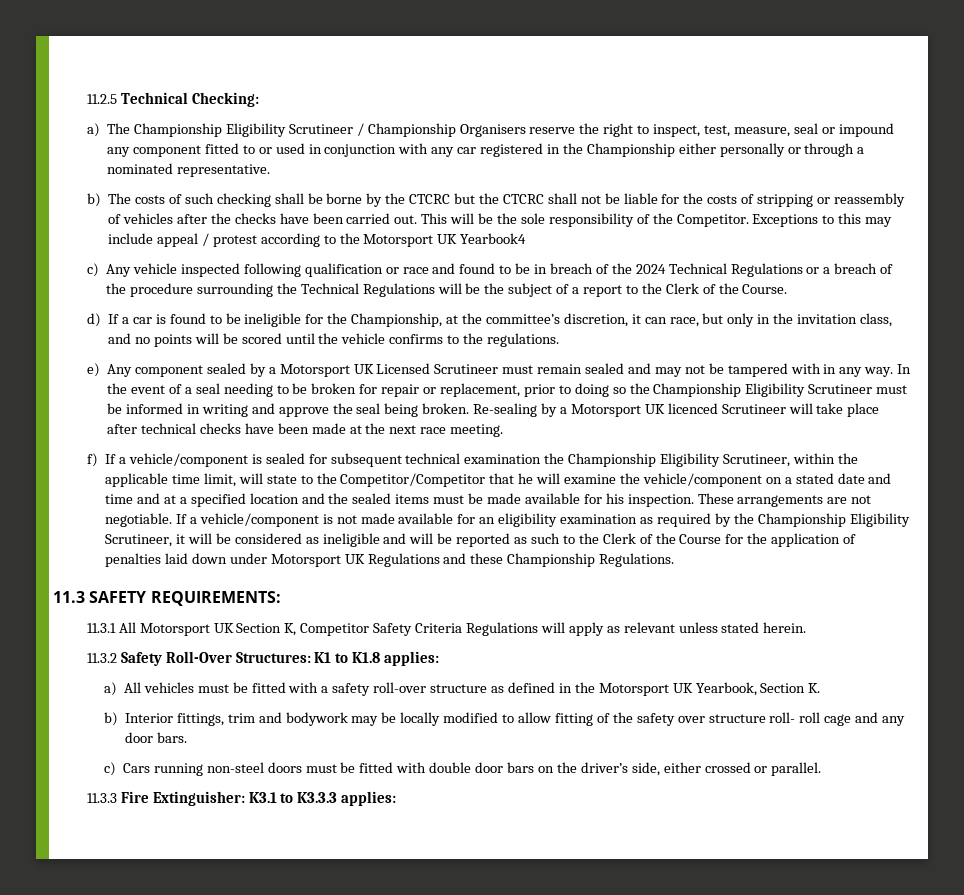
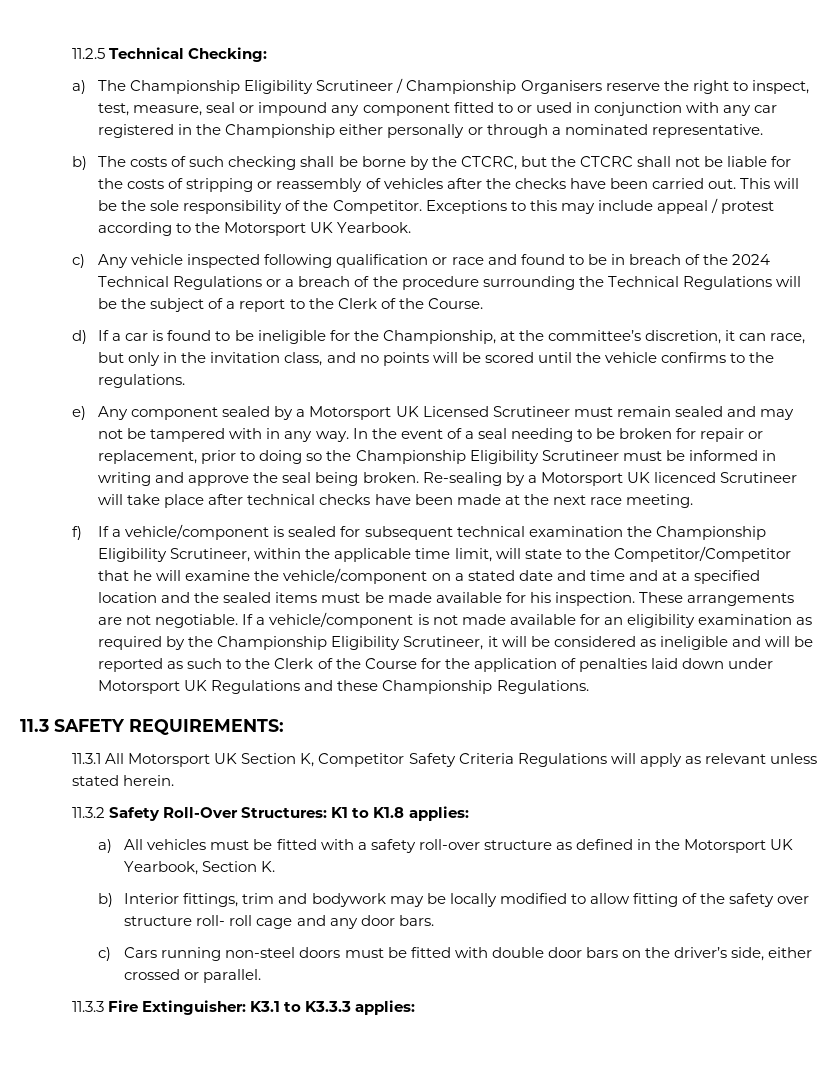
[409,194,451,204] CTCRC -> [460,156,517,170] CTCRC,
[460,233,527,244] Yearbook4 -> [337,222,412,233] Yearbook.

